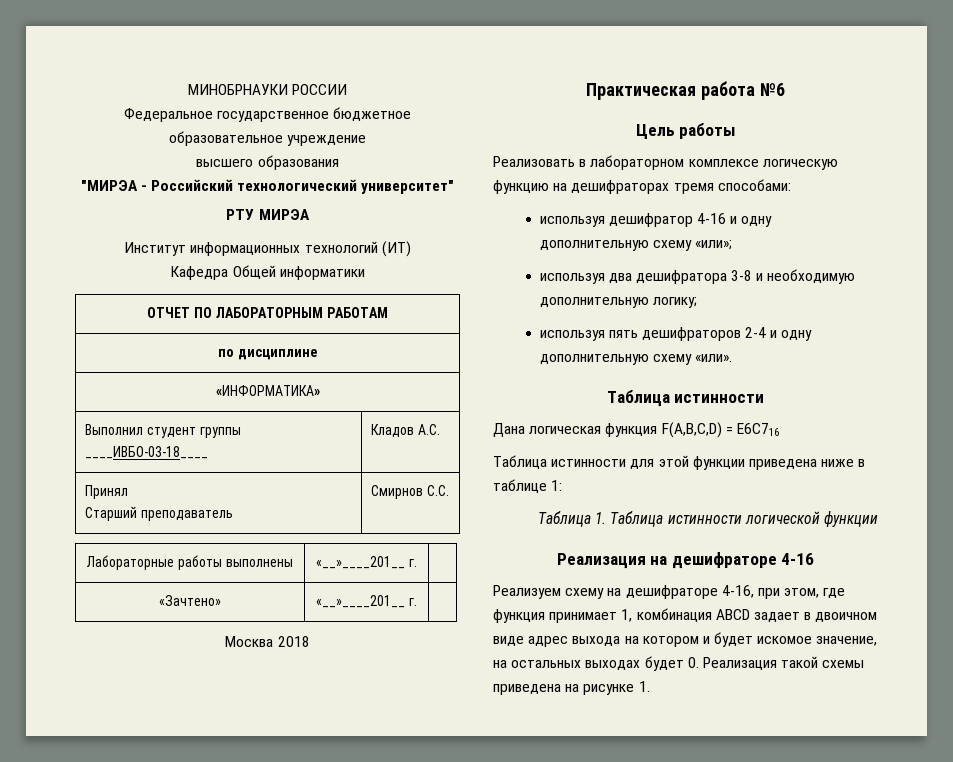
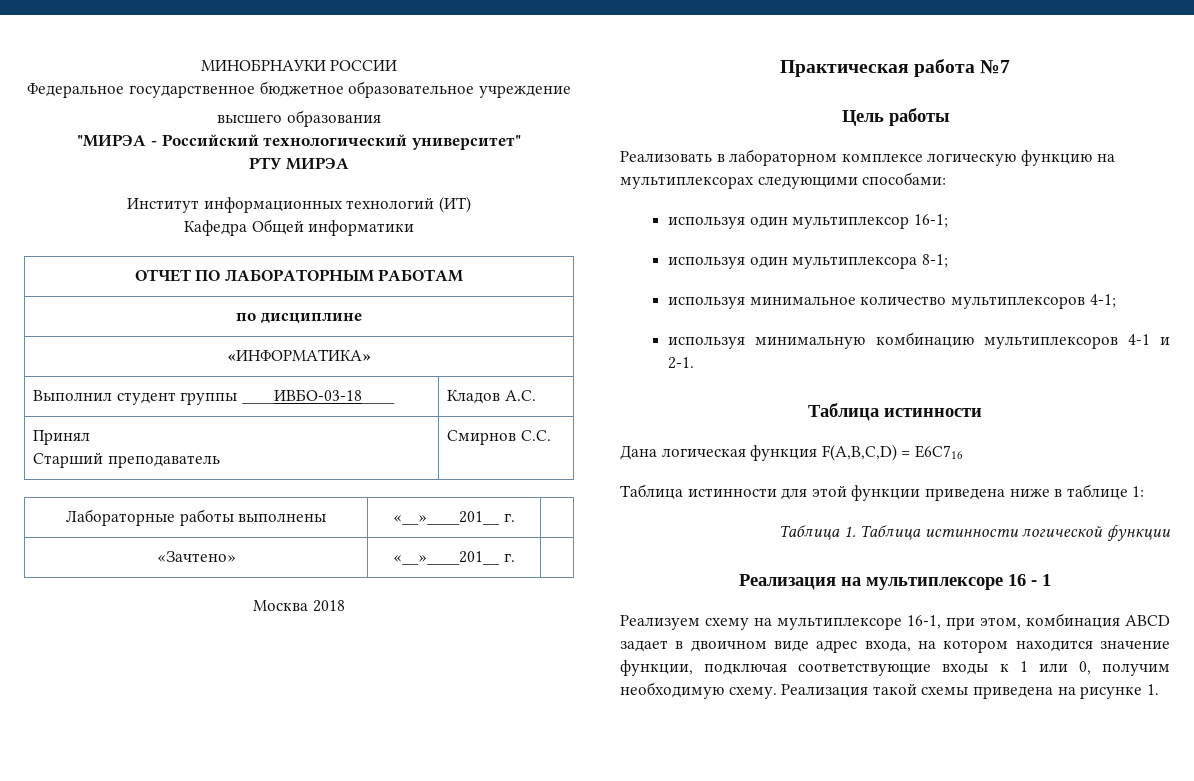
[759,83,785,96] №6 -> [980,60,1011,74] №7
[571,180,714,194] дешифраторах тремя -> [620,176,858,189] мультиплексорах следующими
[608,213,773,227] [539,240,732,251] [539,269,856,284] [539,297,697,308] [539,327,813,341] [539,354,732,365] дешифратор 4-16 и одну дополнительную схему «или»; // используя два дешифратора 3-8 и необходимую дополнительную логику; // используя пять дешифраторов 2-4 и одну дополнительную схему «или». -> [749,214,948,229] [668,254,948,269] [668,294,1116,309] [668,332,1170,349] [668,357,695,369] один мультиплексор 16-1; // используя один мультиплексора 8-1; // используя минимальное количество мультиплексоров 4-1; // используя минимальную комбинацию мультиплексоров 4-1 и 2-1.
[671,552,815,569] дешифраторе 4-16 -> [866,574,1051,590] мультиплексоре 16 - 1
[625,585,846,599] [493,609,633,623] дешифраторе 4-16, при этом, где функция принимает 1, -> [777,615,1021,630] мультиплексоре 16-1, при этом,
[572,636,621,646] выхода -> [864,640,911,652] входа,
[702,632,878,647] [493,656,699,671] и будет искомое значение, на остальных выходах будет 0. -> [1015,640,1170,652] [620,660,1170,676] [620,682,777,699] находится значение функции, подключая соответствующие входы к 1 или 0, получим необходимую схему.

